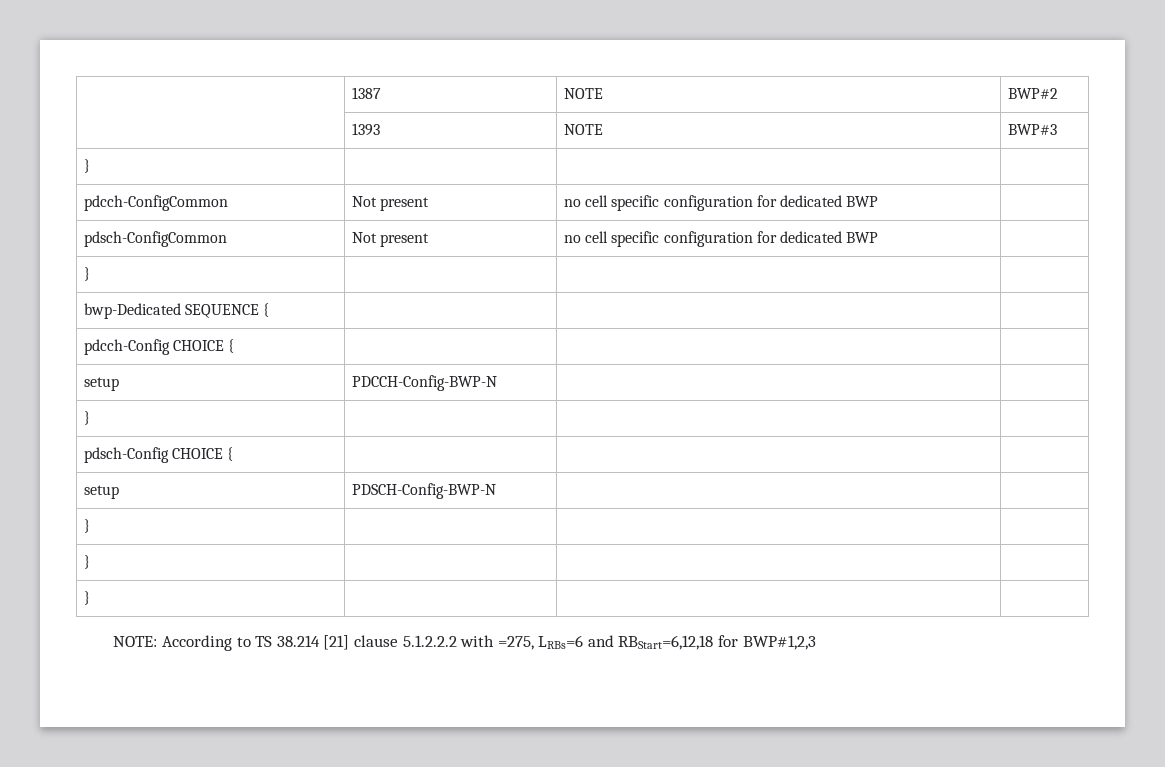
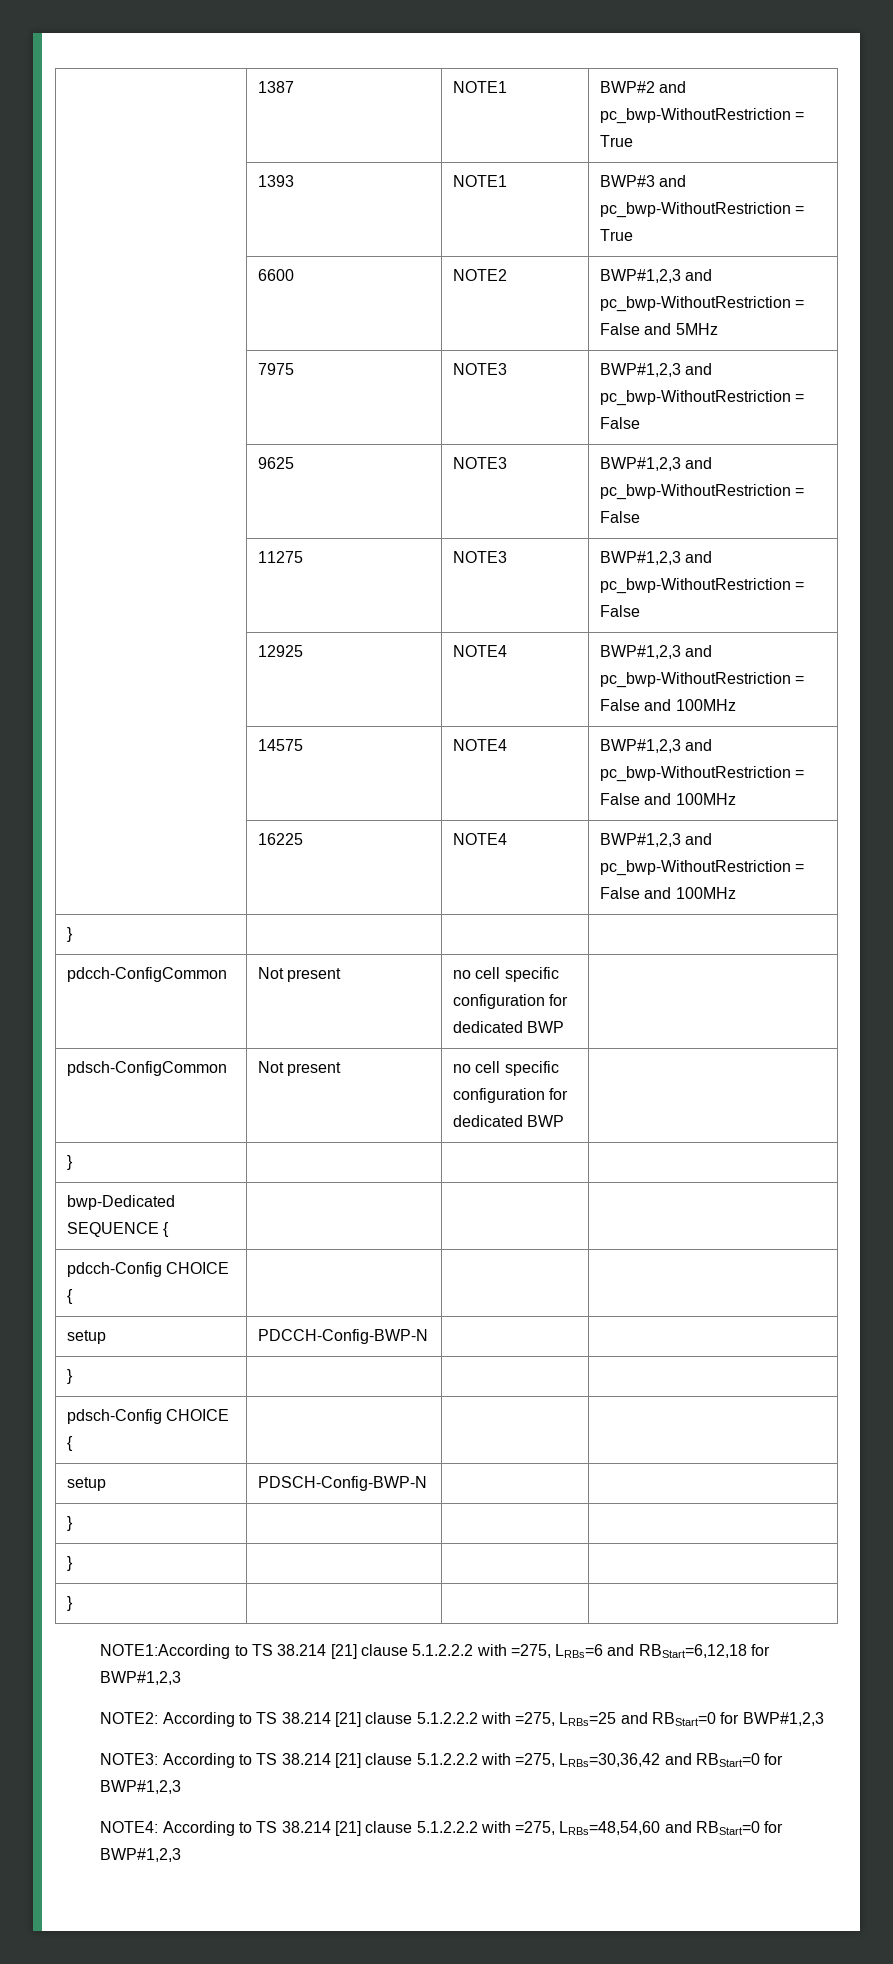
[563,88,603,99] NOTE -> [452,81,507,93] NOTE1
(1058, 93) none -> [659,81,687,93] [599,108,805,124] [599,135,633,147] and pc_bwp-WithoutRestriction = True
[563,124,603,135] NOTE -> [452,175,507,187] NOTE1
(1057, 129) none -> [659,175,687,187] [599,202,805,218] [599,229,633,241] [257,269,294,281] [452,269,507,281] [599,269,713,283] [599,296,805,312] [599,323,718,335] [257,363,294,375] [452,363,507,375] [599,363,713,377] [599,390,805,406] [599,417,640,429] [257,457,294,469] [452,457,507,469] [599,457,713,471] [599,484,805,500] [599,511,640,523] [257,551,303,563] [452,551,507,563] [599,551,713,565] [599,578,805,594] [599,605,640,617] [257,645,303,657] [452,645,507,657] [599,645,713,659] [599,672,805,688] [599,699,736,711] [257,739,303,751] [452,739,507,751] [599,739,713,753] [599,766,805,782] [599,793,736,805] [257,833,303,845] [452,833,507,845] [599,833,713,847] [599,860,805,876] [599,887,736,899] and pc_bwp-WithoutRestriction = True // | 6600 | NOTE2 | BWP#1,2,3 and pc_bwp-WithoutRestriction = False and 5MHz // | 7975 | NOTE3 | BWP#1,2,3 and pc_bwp-WithoutRestriction = False // | 9625 | NOTE3 | BWP#1,2,3 and pc_bwp-WithoutRestriction = False // | 11275 | NOTE3 | BWP#1,2,3 and pc_bwp-WithoutRestriction = False // | 12925 | NOTE4 | BWP#1,2,3 and pc_bwp-WithoutRestriction = False and 100MHz // | 14575 | NOTE4 | BWP#1,2,3 and pc_bwp-WithoutRestriction = False and 100MHz // | 16225 | NOTE4 | BWP#1,2,3 and pc_bwp-WithoutRestriction = False and 100MHz
[113,635,232,651] NOTE: According -> [100,1644,231,1659] NOTE1:According
(816, 642) none -> [100,1712,824,1727] [100,1753,784,1768] [100,1780,182,1794] [100,1821,784,1836] [100,1848,182,1862] // NOTE2: According to TS 38.214 [21] clause 5.1.2.2.2 with =275, LRBs=25 and RBStart=0 for BWP#1,2,3 // NOTE3: According to TS 38.214 [21] clause 5.1.2.2.2 with =275, LRBs=30,36,42 and RBStart=0 for BWP#1,2,3 // NOTE4: According to TS 38.214 [21] clause 5.1.2.2.2 with =275, LRBs=48,54,60 and RBStart=0 for BWP#1,2,3

